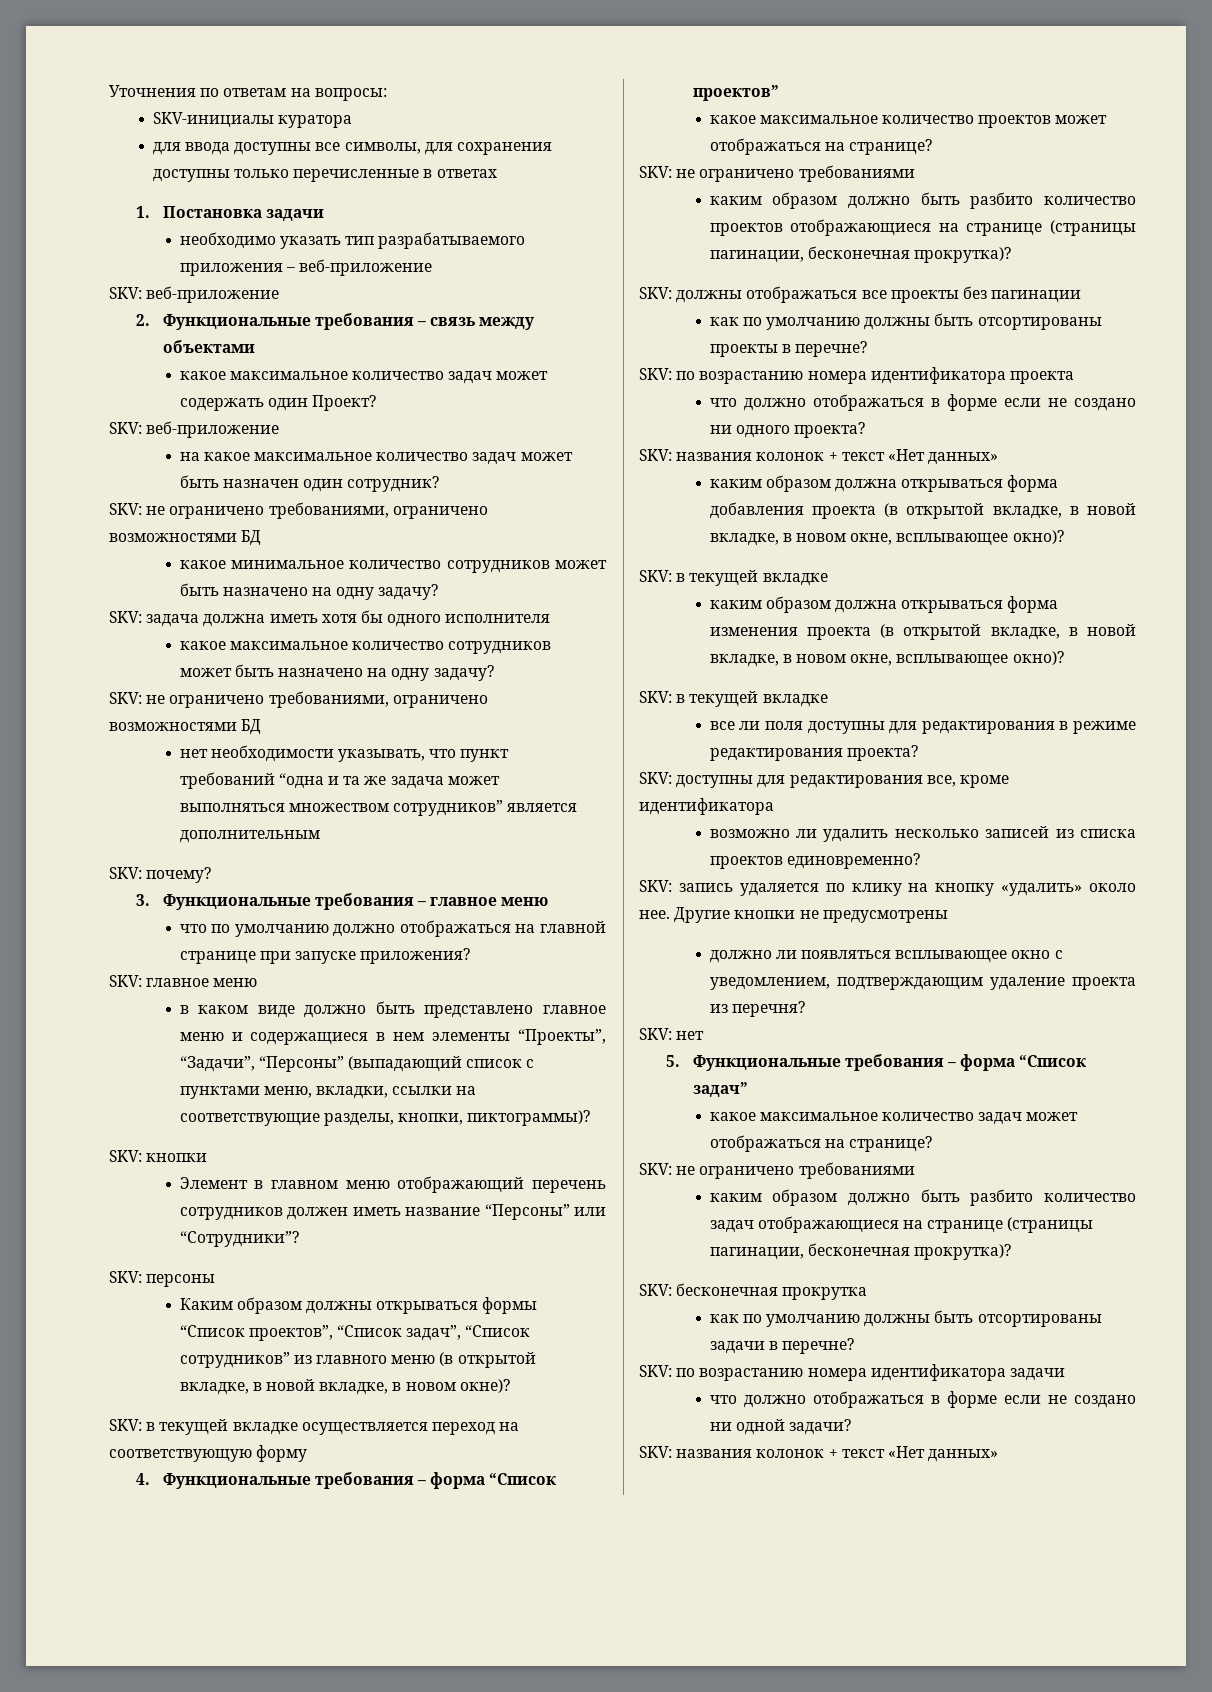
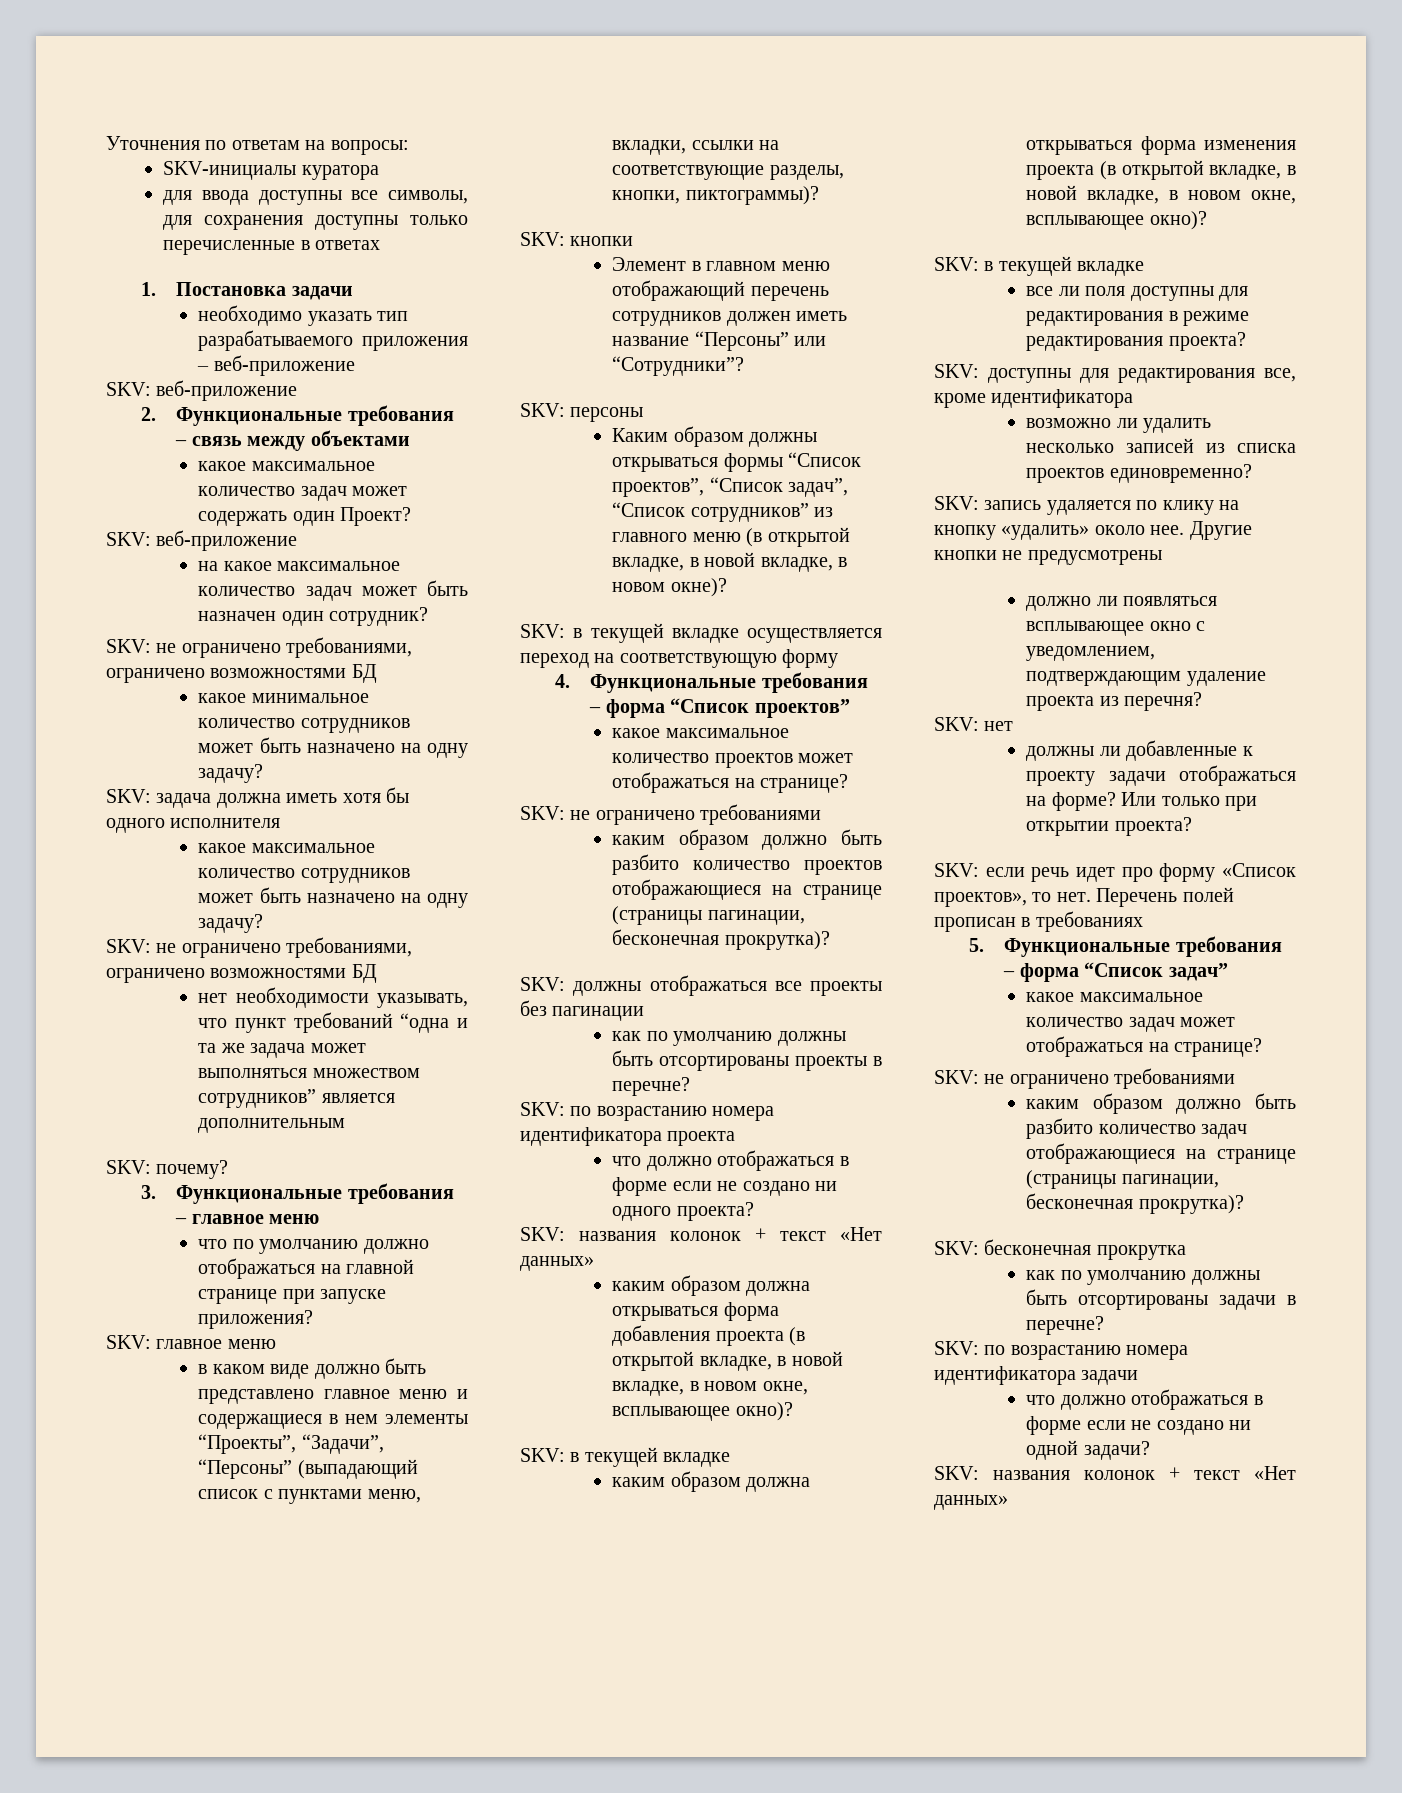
(705, 1035) none -> [1026,740,1253,761] [1026,765,1296,786] [1026,792,1257,811] [1026,817,1192,836] [934,863,1296,882] [934,887,1234,907] [934,911,1143,932] // должны ли добавленные к проекту задачи отображаться на форме? Или только при открытии проекта? // SKV: если речь идет про форму «Список проектов», то нет. Перечень полей прописан в требованиях

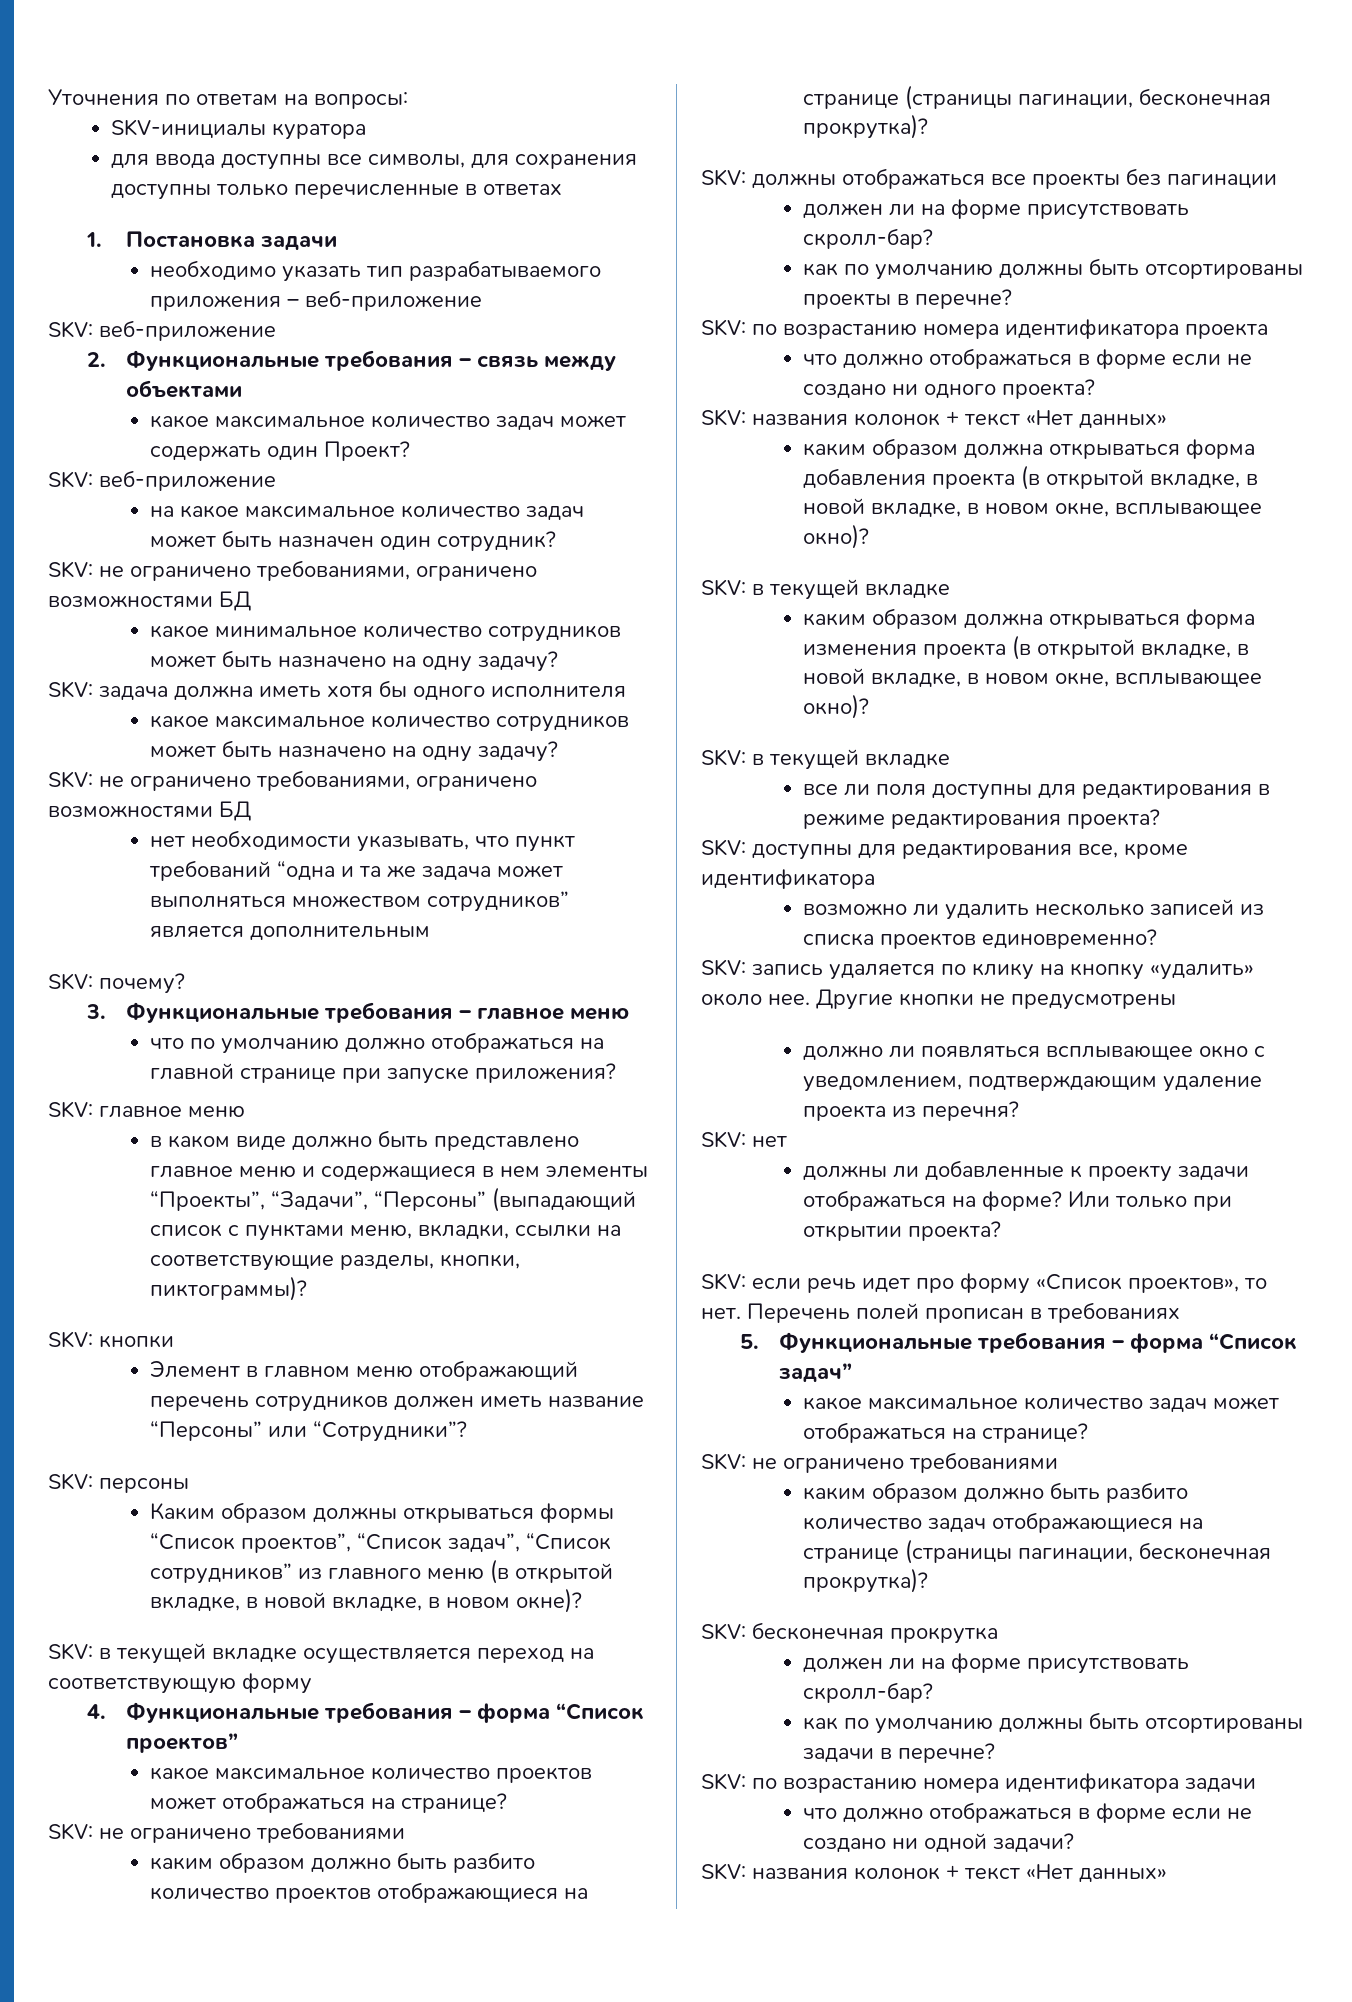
(645, 1013) none -> [803,199,1190,220] [803,228,934,249] // должен ли на форме присутствовать скролл-бар?
(1186, 1252) none -> [803,1653,1190,1674] [803,1682,934,1703] // должен ли на форме присутствовать скролл-бар?

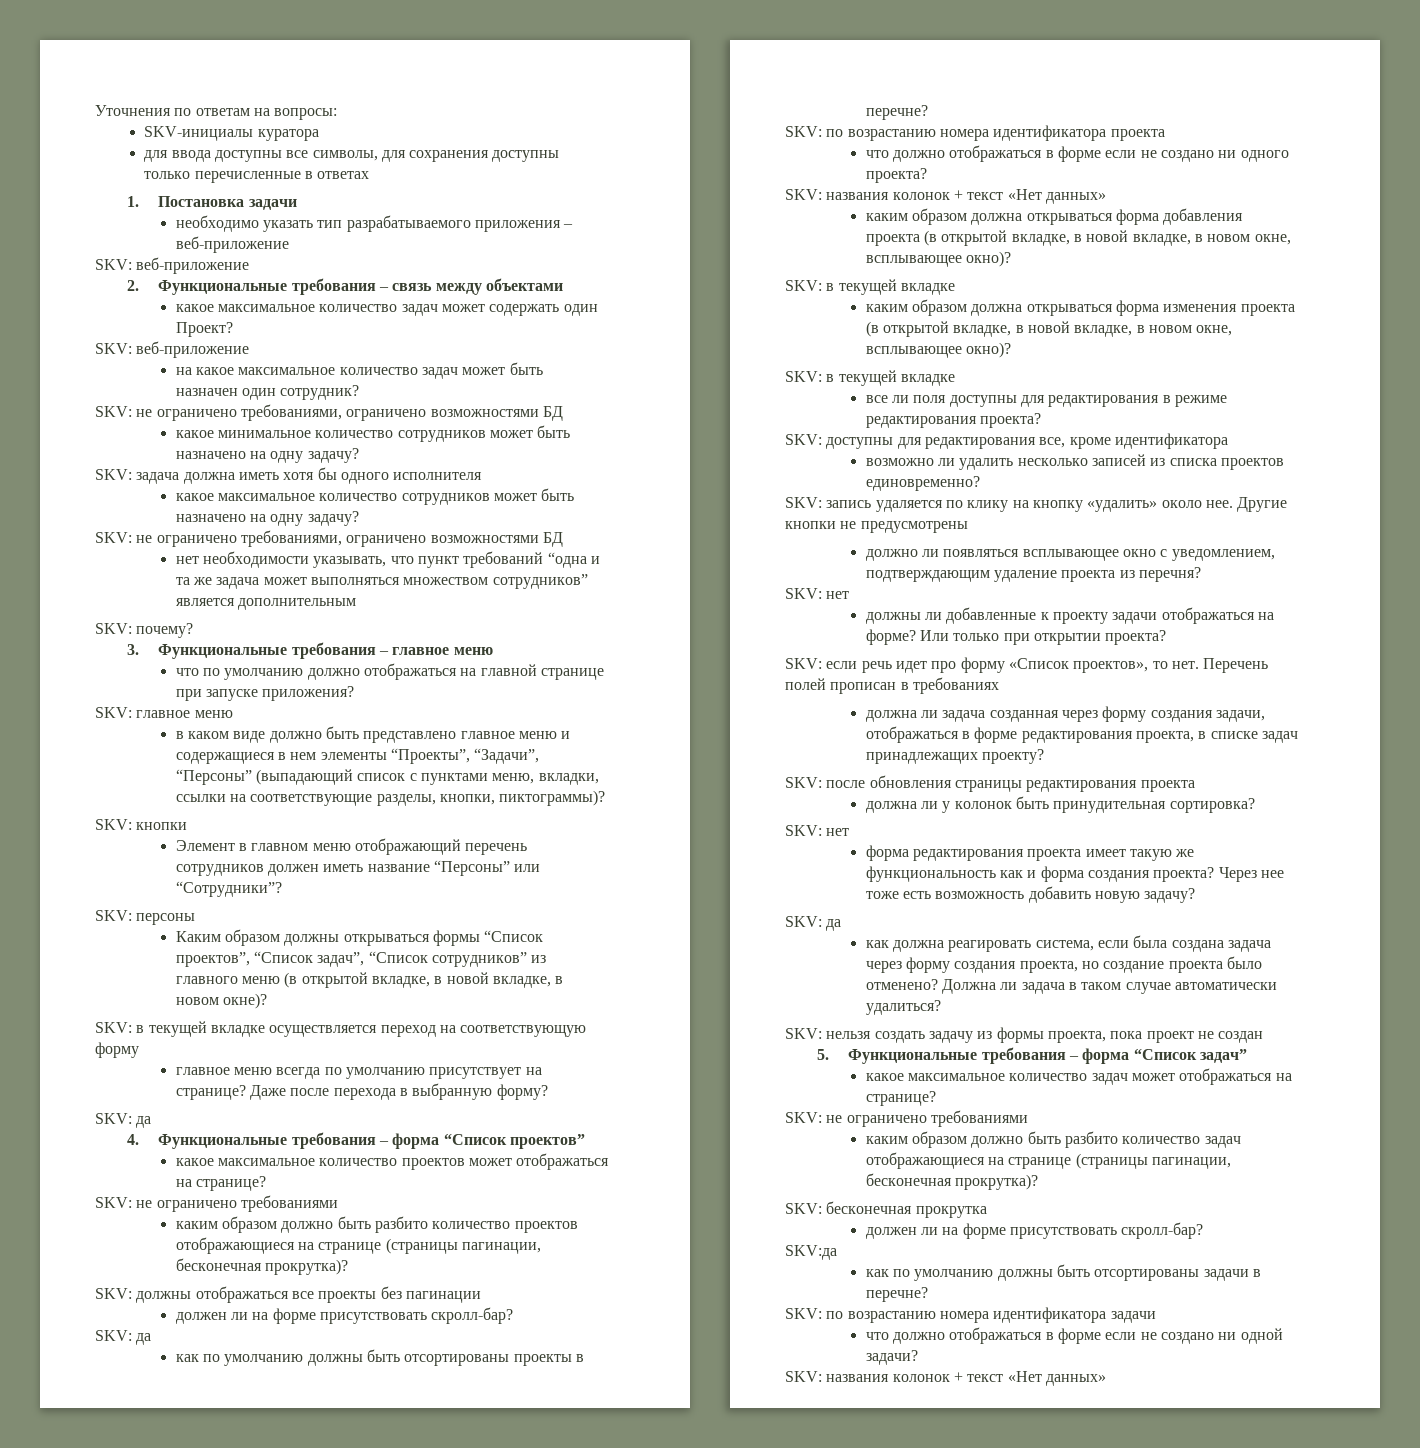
(312, 1683) none -> [175,1067,542,1079] [175,1083,548,1100] [95,1113,152,1128] // главное меню всегда по умолчанию присутствует на странице? Даже после перехода в выбранную форму? // SKV: да
(934, 238) none -> [95,1330,152,1345] // SKV: да
(1180, 1312) none -> [865,706,1266,722] [865,726,1299,743] [865,749,1045,764] [785,775,1195,792] [865,796,1255,813] [785,825,850,836] [865,845,1195,861] [865,866,1285,882] [865,886,1196,903] [785,916,842,931] [865,935,1272,952] [865,956,1263,973] [865,979,1278,994] [865,1000,941,1015] [785,1027,1264,1043] // должна ли задача созданная через форму создания задачи, отображаться в форме редактирования проекта, в списке задач принадлежащих проекту? // SKV: после обновления страницы редактирования проекта // должна ли у колонок быть принудительная сортировка? // SKV: нет // форма редактирования проекта имеет такую же функциональность как и форма создания проекта? Через нее тоже есть возможность добавить новую задачу? // SKV: да // как должна реагировать система, если была создана задача через форму создания проекта, но создание проекта было отменено? Должна ли задача в таком случае автоматически удалиться? // SKV: нельзя создать задачу из формы проекта, пока проект не создан
(934, 1692) none -> [785,1245,837,1260] // SKV:да

